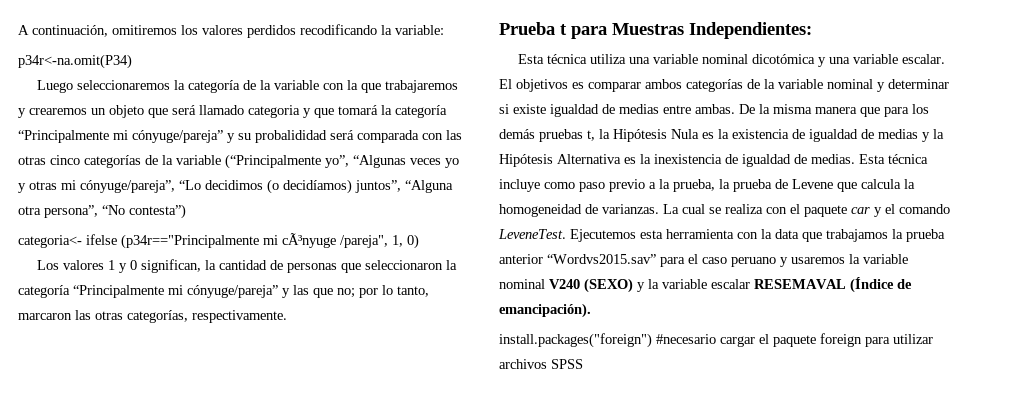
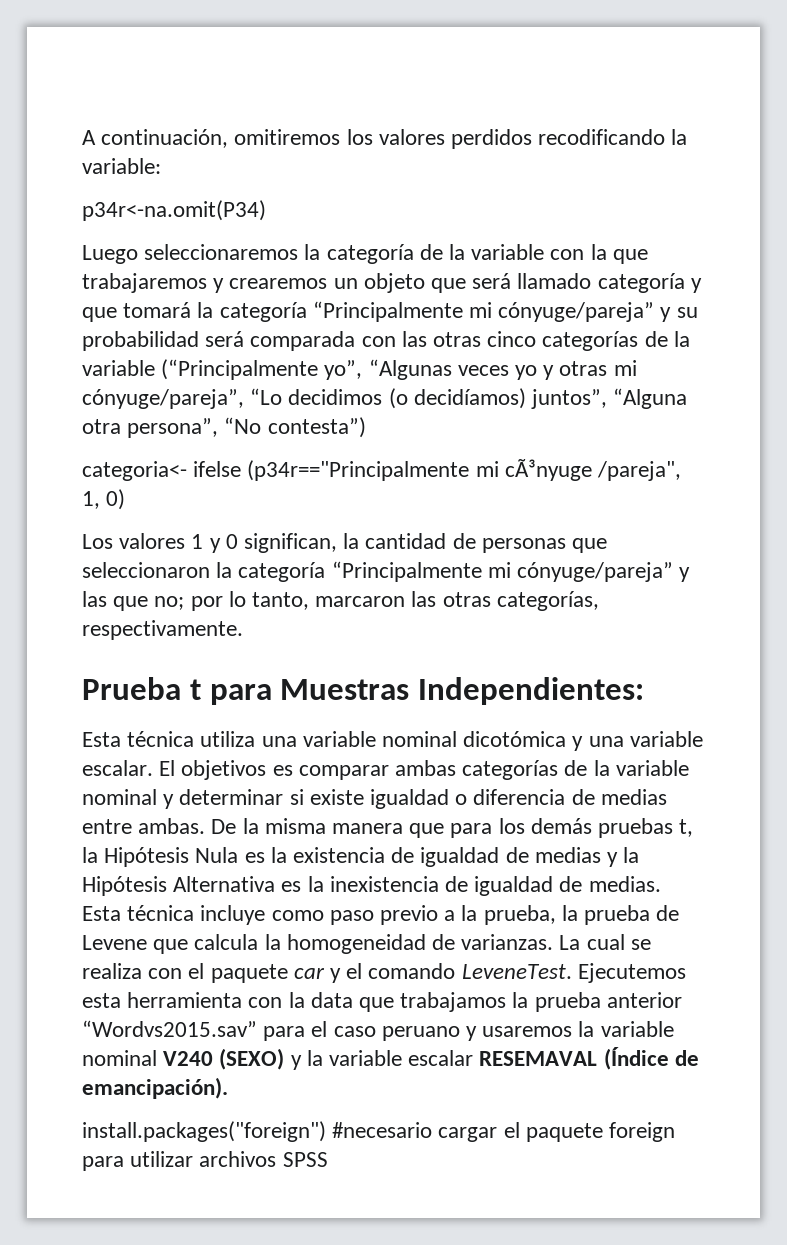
[248,105,300,118] categoria -> [597,273,685,293] categoría
[255,130,327,143] probalididad -> [82,331,199,351] probabilidad
[645,79,682,89] ambos -> [395,760,457,776] ambas
(599, 110) none -> [455,789,566,805] o diferencia

